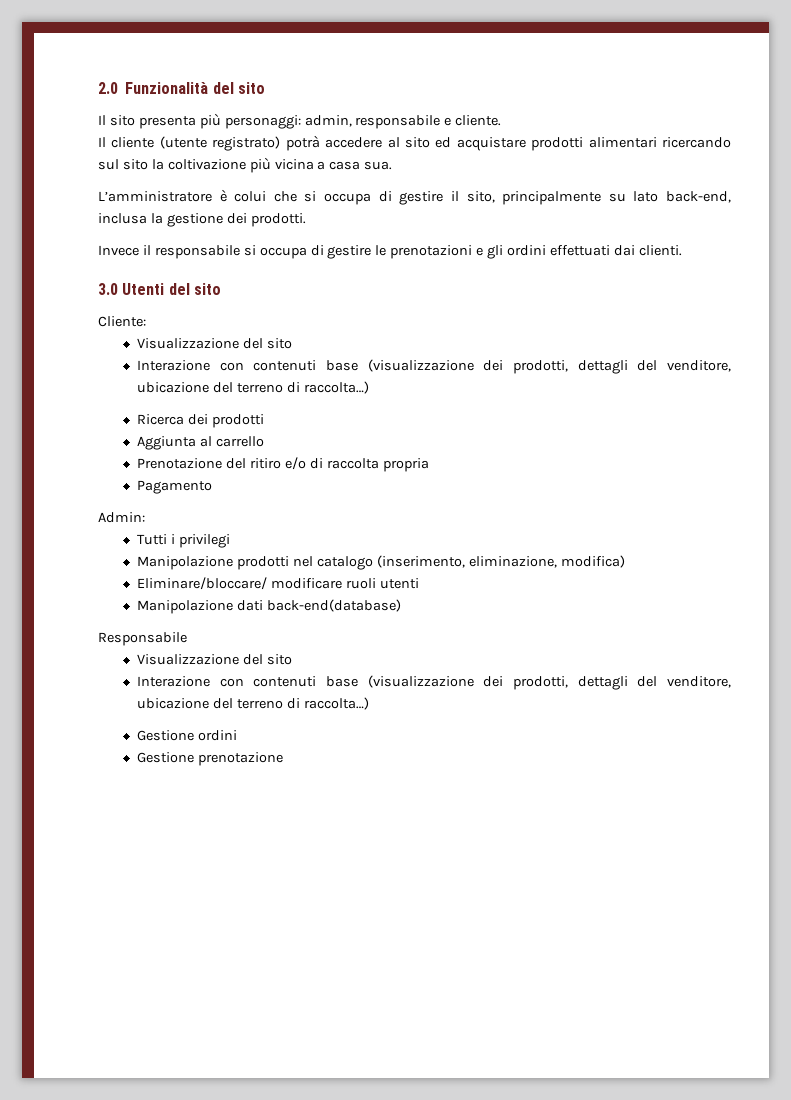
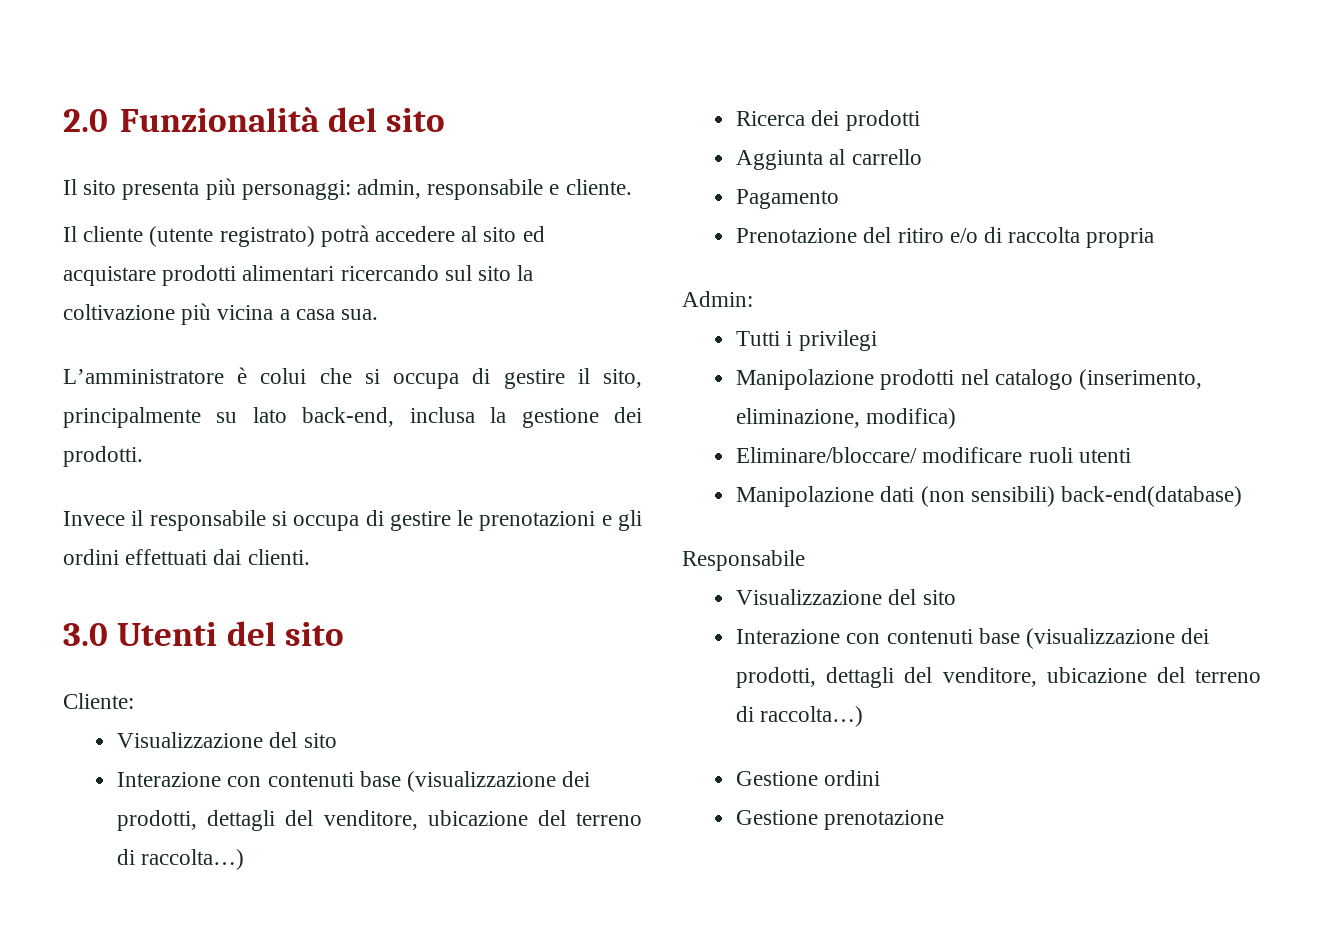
(264, 441) none -> [736,189,840,209] // Pagamento
[137,480,213,494] // Pagamento -> (1155, 238) none
(263, 605) none -> [920,486,1055,507] (non sensibili)

